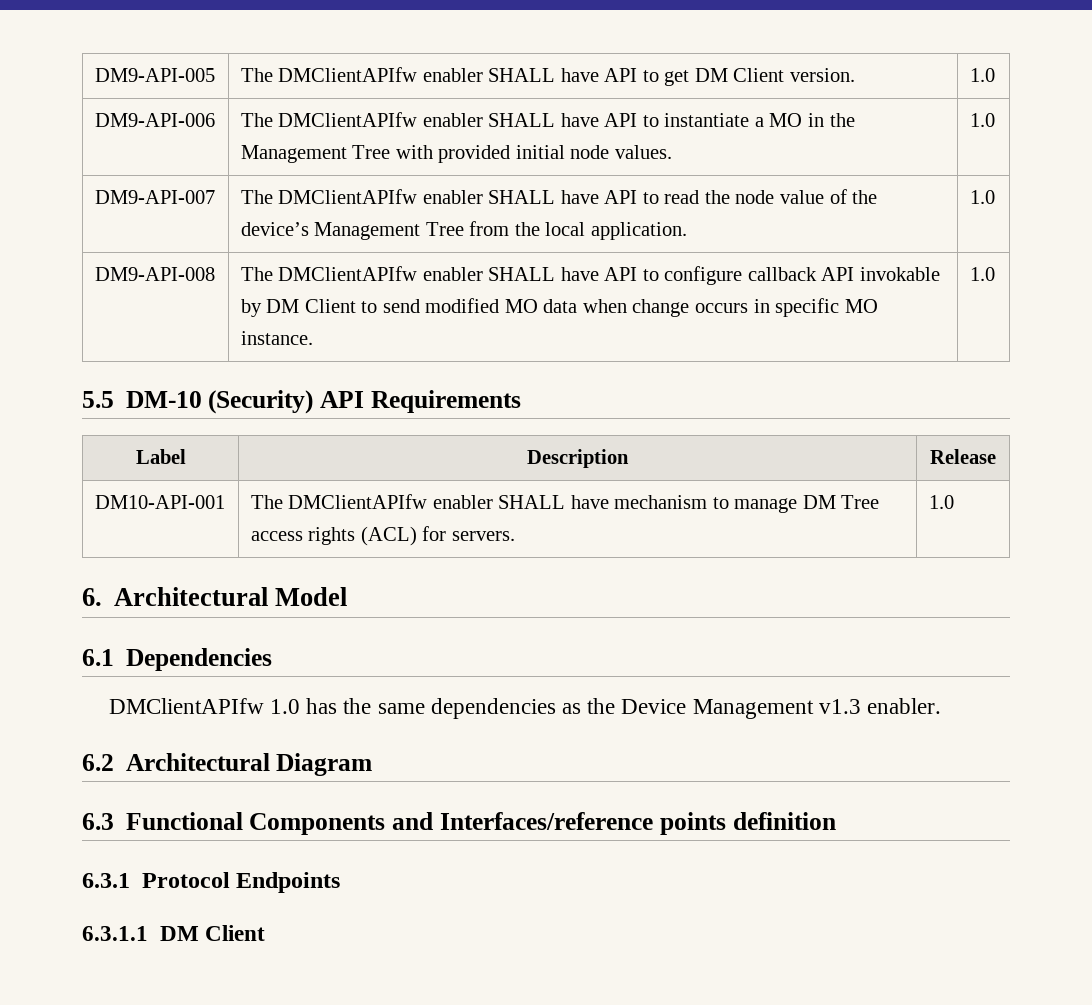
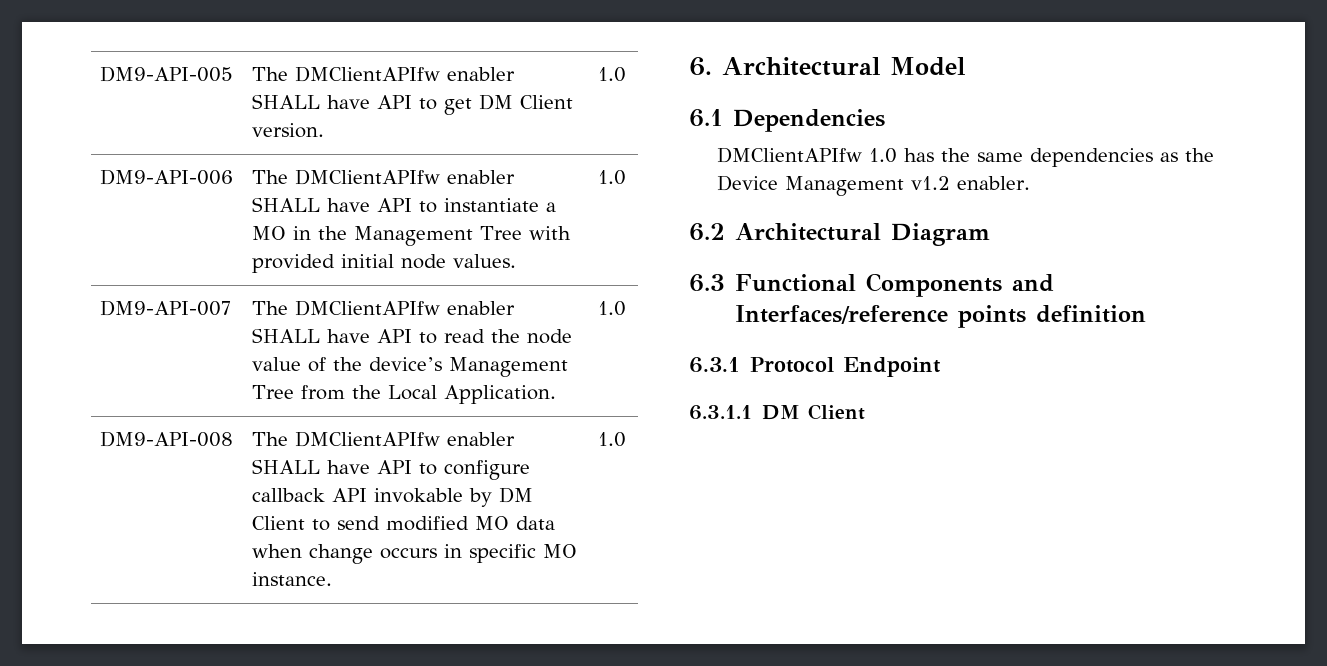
[545,222,687,240] local application. -> [388,385,557,404] Local Application.
[82,390,522,414] [135,449,186,464] [527,449,629,468] [930,449,996,464] [94,495,225,509] [250,494,880,513] [250,526,515,546] [928,495,954,509] // 5.5 DM-10 (Security) API Requirements // Label | Description | Release // DM10-API-001 | The DMClientAPIfw enabler SHALL have mechanism to manage DM Tree access rights (ACL) for servers. | 1.0 -> (627, 439) none
[818,699,861,714] v1.3 -> [910,176,950,190] v1.2
[235,872,340,893] Endpoints -> [843,357,942,377] Endpoint

